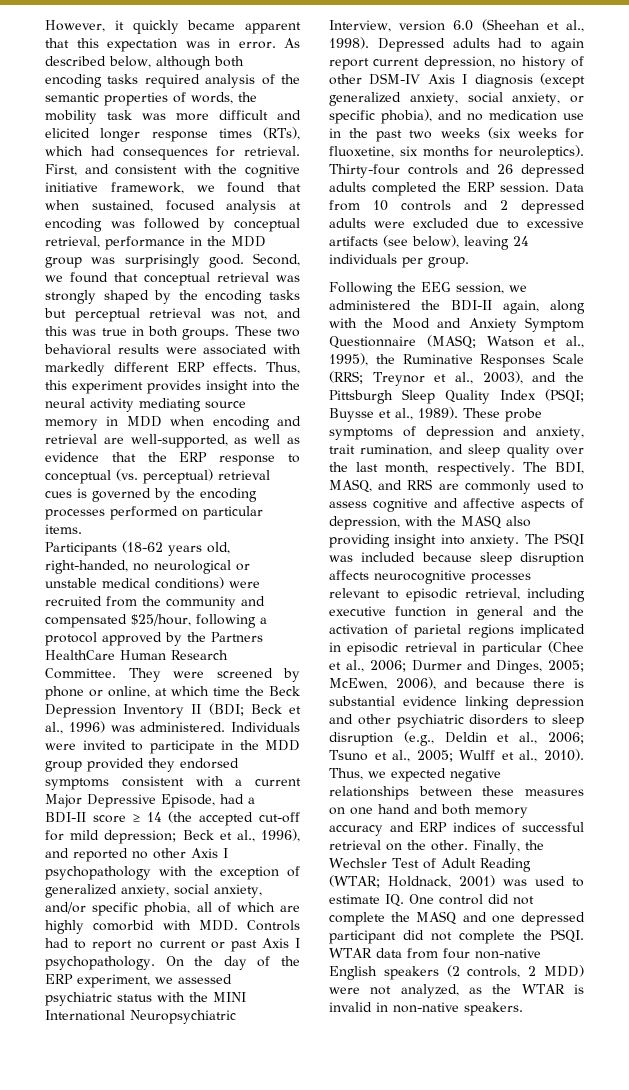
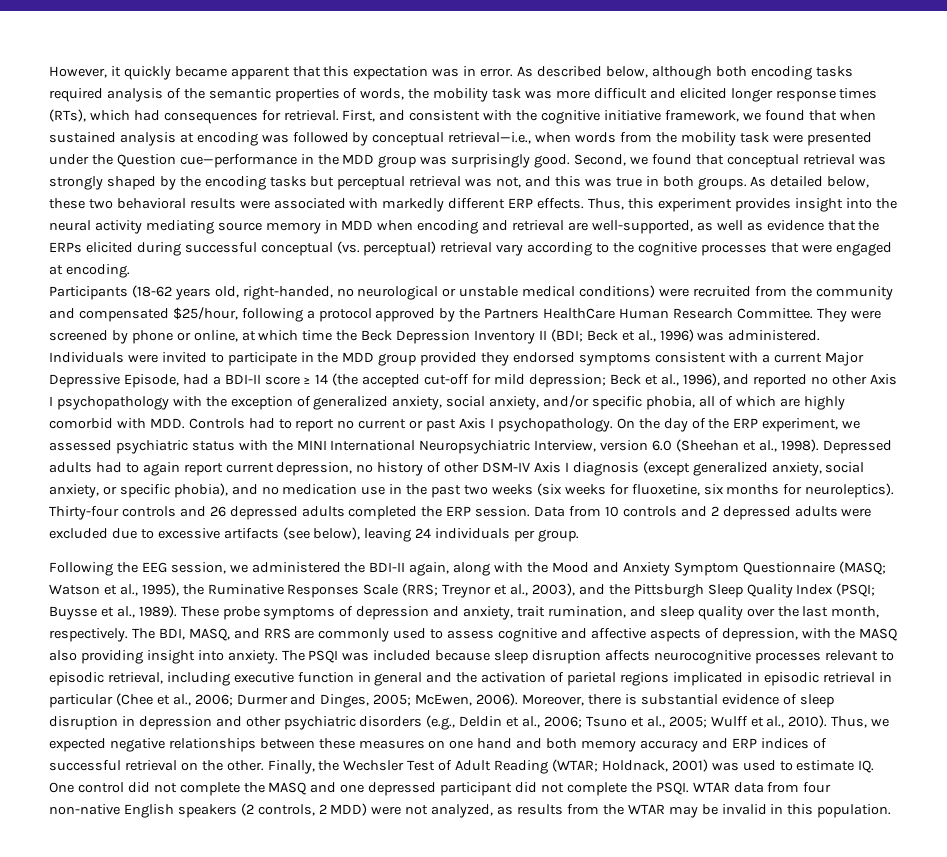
[91,200,215,212] sustained, focused -> [49,132,116,143] sustained
[45,236,185,250] retrieval, performance -> [448,132,872,146] [49,154,297,168] retrieval—i.e., when words from the mobility task were presented under the Question cue—performance
[234,326,272,336] These -> [750,176,870,188] [49,198,85,209] As detailed below, these
[179,452,300,466] [45,469,270,484] [45,488,257,502] [45,506,263,520] [45,524,82,534] ERP response to conceptual (vs. perceptual) retrieval cues is governed by the encoding processes performed on particular items. -> [49,241,892,256] [49,264,130,278] ERPs elicited during successful conceptual (vs. perceptual) retrieval vary according to the cognitive processes that were engaged at encoding.
[395,677,525,690] 2006), and because -> [476,693,585,706] 2006). Moreover,
[465,696,509,710] linking -> [782,694,834,708] [49,716,135,730] of sleep disruption in
[534,714,584,728] [329,732,393,746] to sleep disruption -> (423, 721) none
[492,984,584,994] [329,1002,523,1016] the WTAR is invalid in non-native speakers. -> [517,804,892,818] results from the WTAR may be invalid in this population.

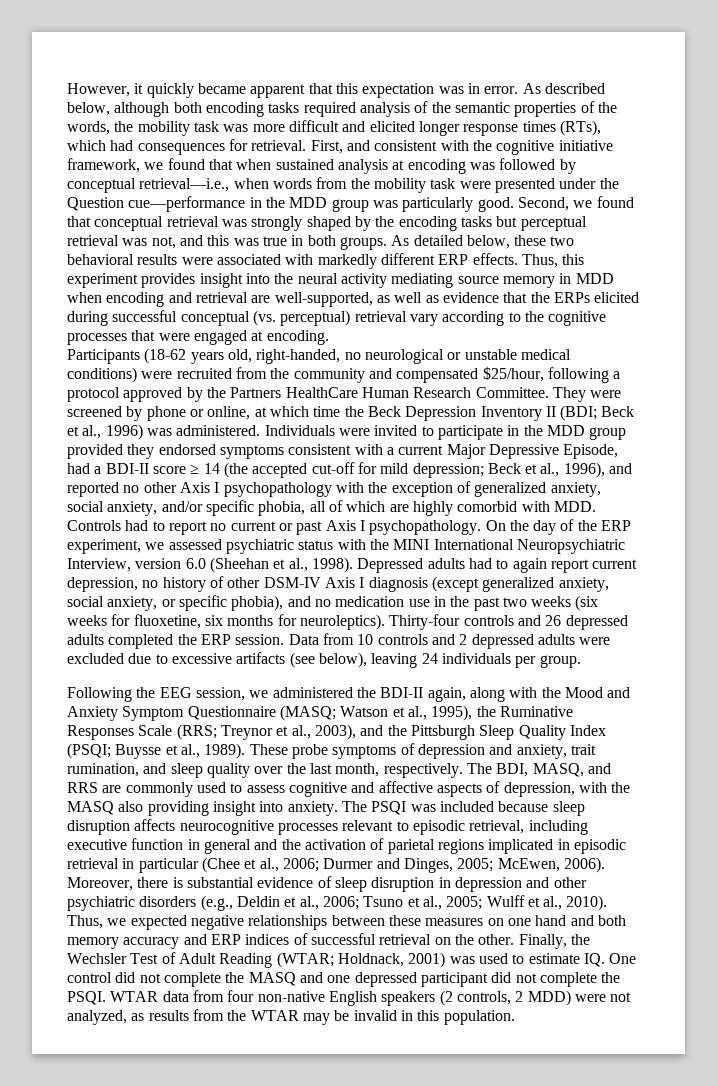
(358, 93) none -> [597,102,617,113] the
[451,154,531,168] surprisingly -> [402,197,474,212] particularly

